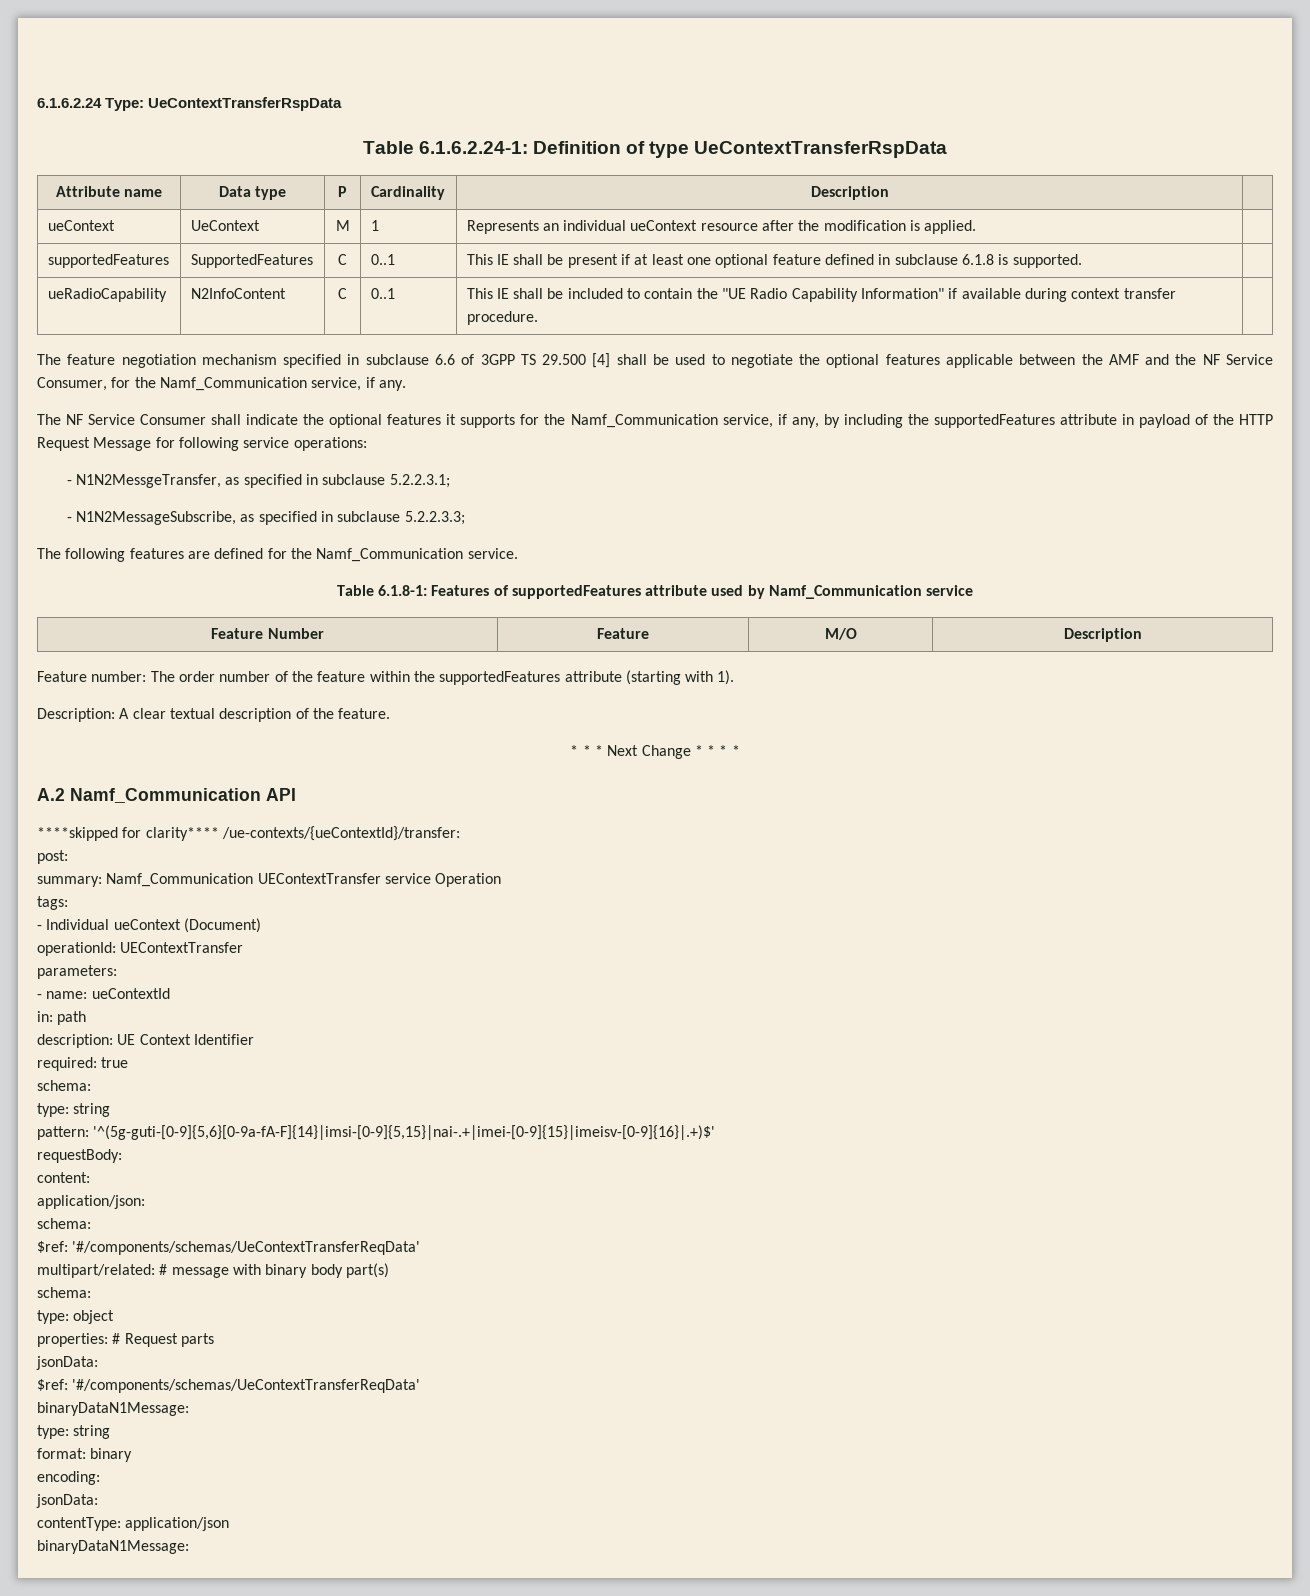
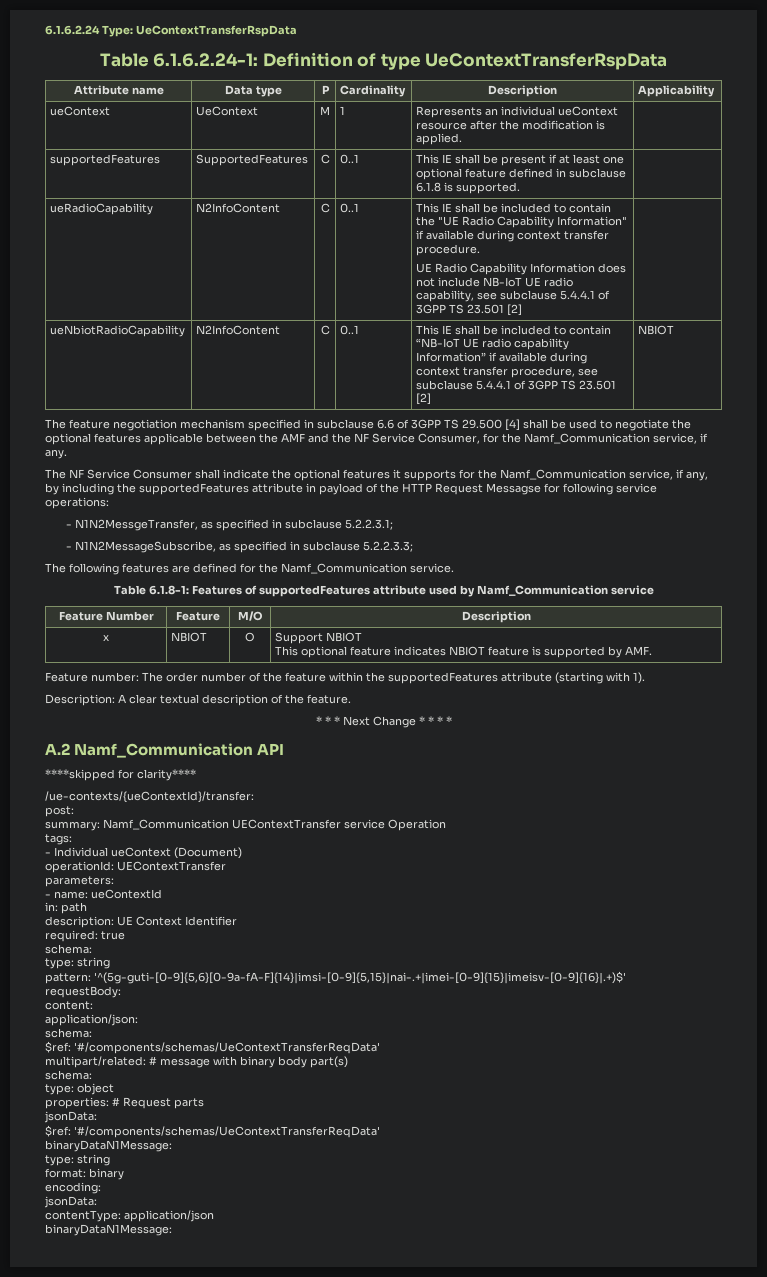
(889, 193) none -> [638,85,716,97] Applicability
(538, 318) | -> [416,263,627,275] [416,277,574,287] [416,290,611,302] [416,304,523,316] [50,325,186,337] [196,325,281,335] [320,325,330,335] [340,325,360,335] [416,325,612,335] [416,338,570,350] [416,352,588,364] [416,366,599,378] [416,380,617,390] [416,393,432,405] [638,325,675,335] // UE Radio Capability Information does not include NB-IoT UE radio capability, see subclause 5.4.4.1 of 3GPP TS 23.501 [2] | // ueNbiotRadioCapability | N2InfoContent | C | 0..1 | This IE shall be included to contain “NB-IoT UE radio capability Information” if available during context transfer procedure, see subclause 5.4.4.1 of 3GPP TS 23.501 [2] | NBIOT
[93,437,152,451] Message -> [486,483,541,495] Messagse
(1142, 635) none -> [103,635,109,641] [171,632,208,642] [245,632,255,642] [275,632,363,644] [275,646,653,658] // x | NBIOT | O | Support NBIOT // This optional feature indicates NBIOT feature is supported by AMF.
(219, 834) none -> (196, 775) //

